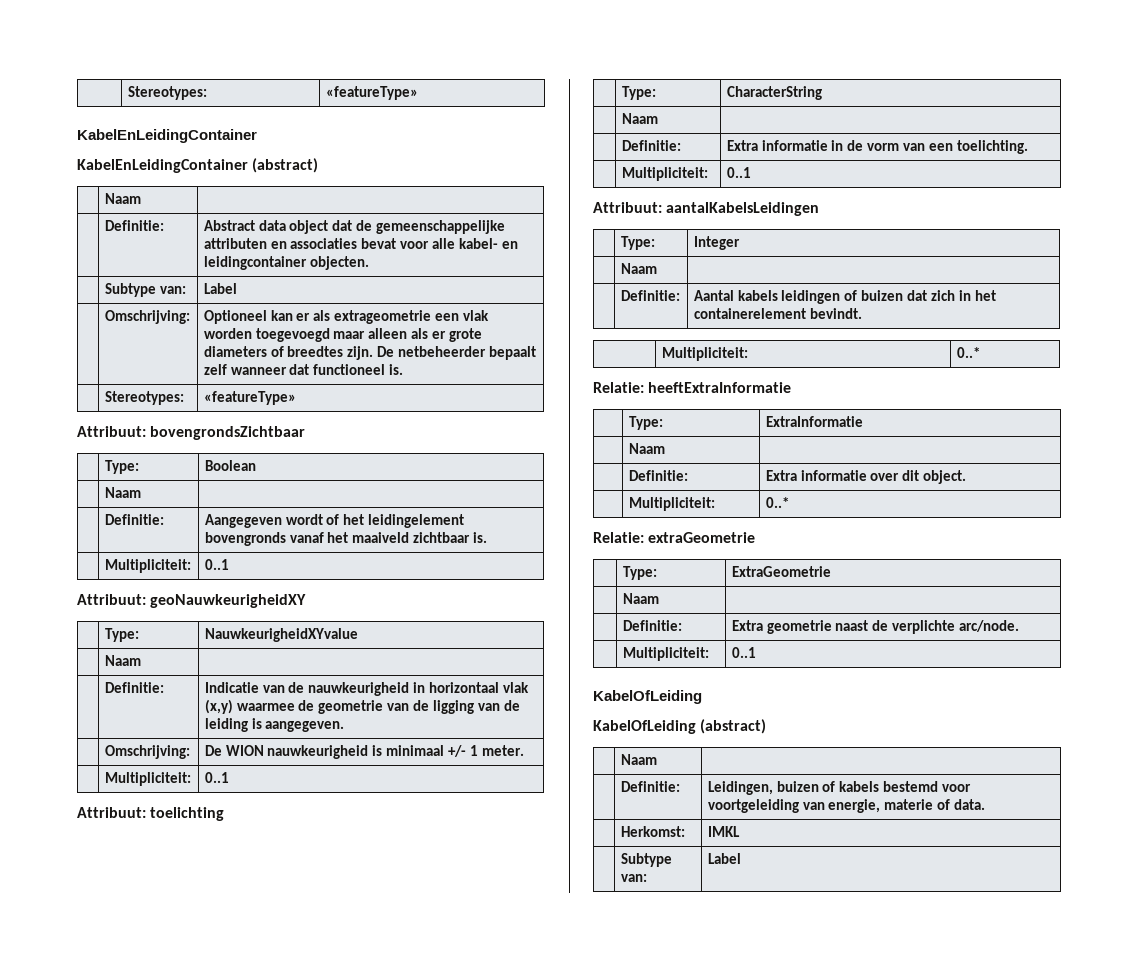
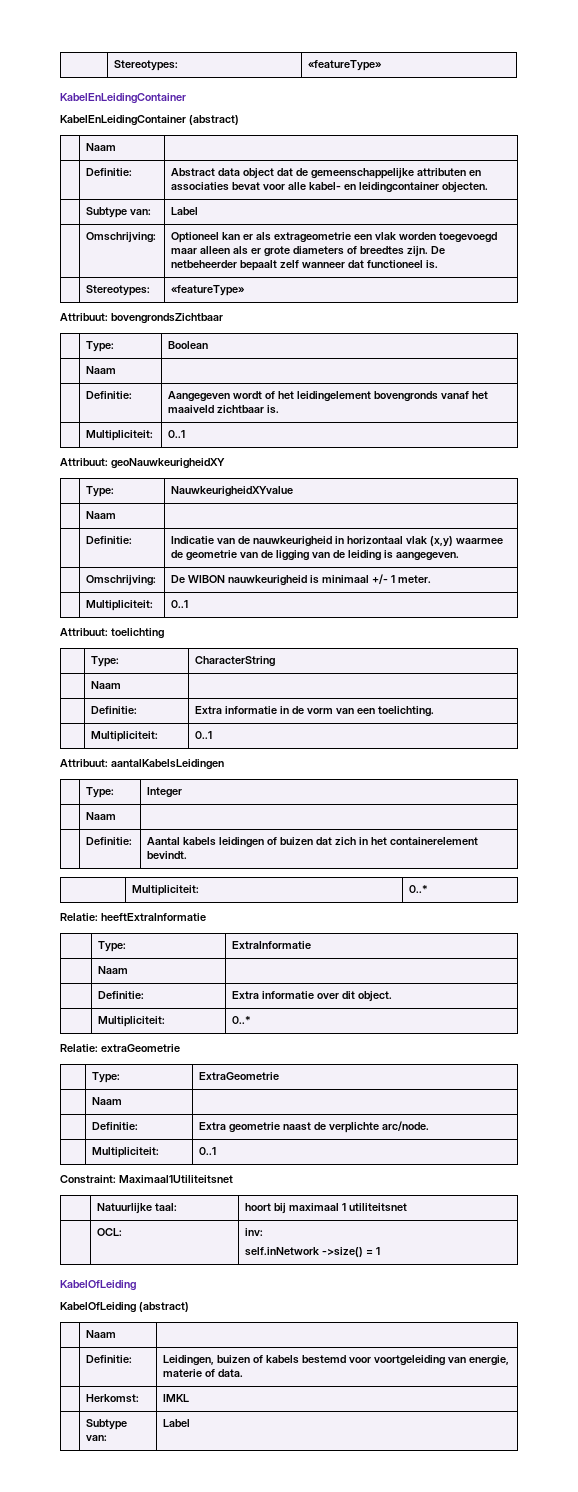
[225,745,264,756] WION -> [187,575,225,583] WIBON
(756, 652) none -> [60,1175,233,1184] [96,1203,177,1214] [244,1203,407,1214] [96,1228,122,1236] [244,1228,263,1236] [244,1247,380,1257] // Constraint: Maximaal1Utiliteitsnet // | Natuurlijke taal: | hoort bij maximaal 1 utiliteitsnet // | OCL: | inv: // self.inNetwork ->size() = 1

